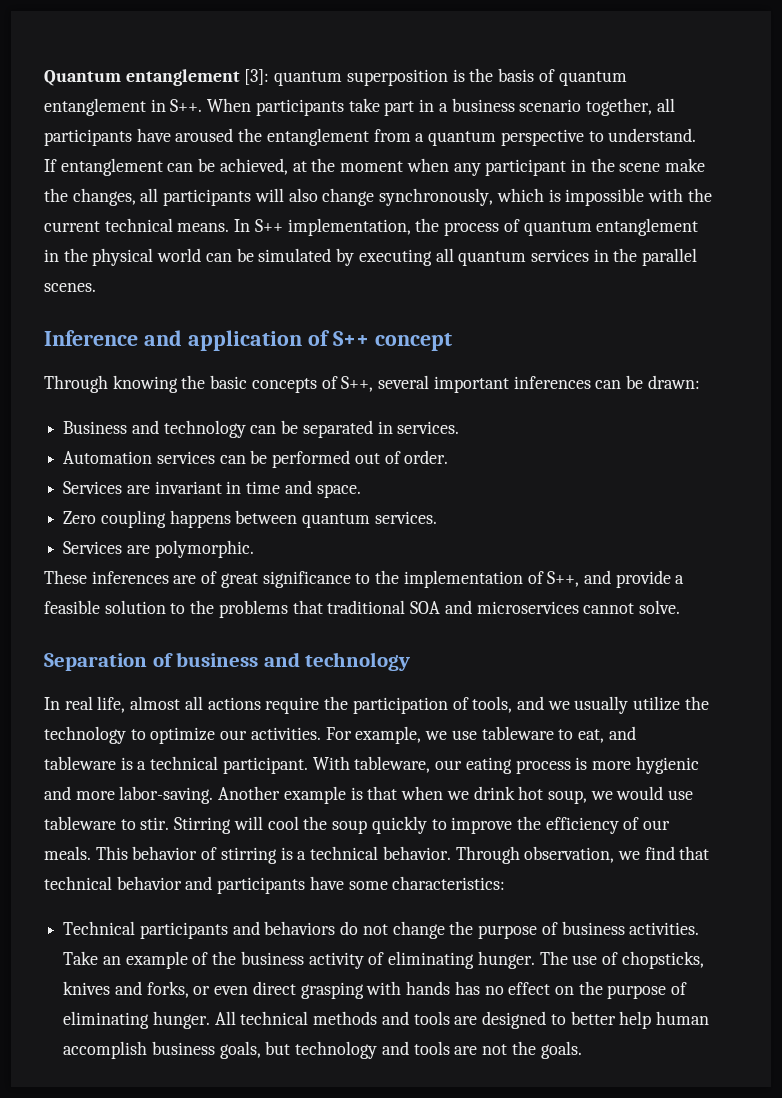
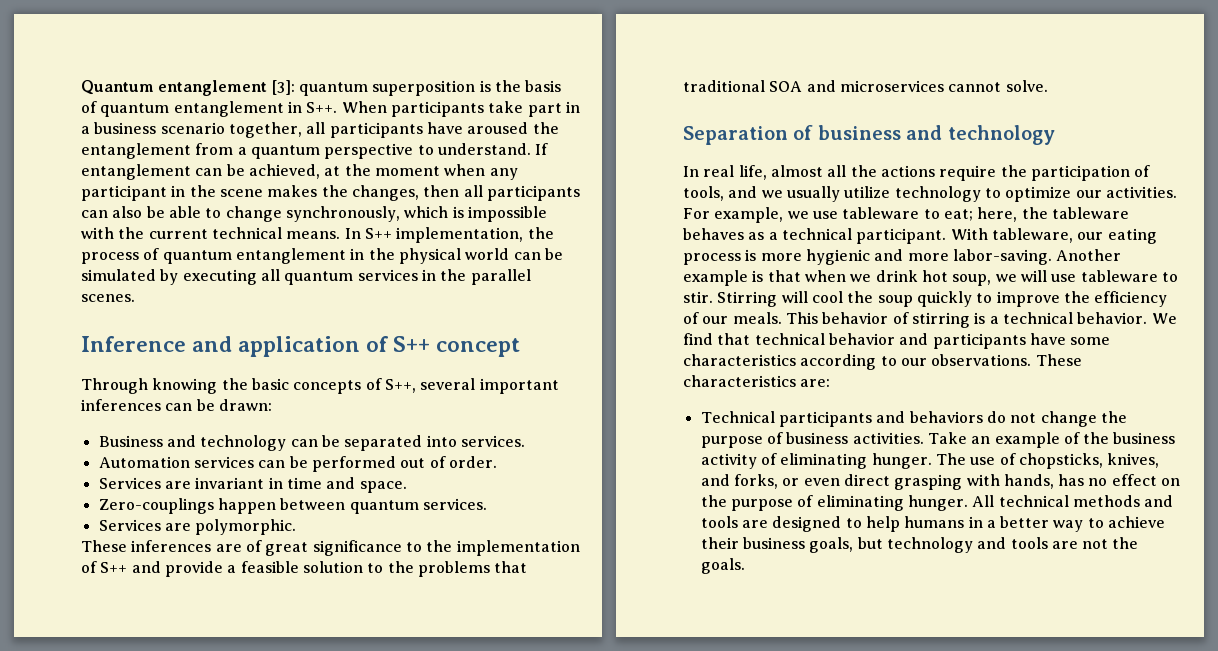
[665,158,706,172] make -> [267,185,318,197] makes
[140,188,318,206] all participants will also -> [423,185,580,201] [81,206,222,218] then all participants can also be able to
[377,421,393,434] in -> [426,435,457,447] into
[63,510,231,528] Zero coupling happens -> [98,498,276,514] Zero-couplings happen
[547,571,580,587] S++, -> [100,562,128,573] S++
(203, 703) none -> [850,165,877,177] the
[684,696,709,710] the -> (891, 192) none
[577,726,636,743] [44,756,133,770] eat, and tableware is -> [943,207,1129,222] [683,228,765,240] eat; here, the tableware behaves as
[616,786,664,800] would -> [1020,270,1047,282] will
[455,846,640,864] Through observation, we -> [1151,313,1177,324] We
[392,876,506,890] characteristics: -> [683,354,1082,370] [683,375,831,387] characteristics according to our observations. These characteristics are:
[63,981,111,995] knives -> [1107,453,1160,468] knives,
[406,981,451,995] hands -> [1003,474,1054,489] hands,
[570,1011,709,1029] [63,1041,148,1059] better help human accomplish -> [865,516,1166,532] [700,537,739,549] help humans in a better way to achieve their

